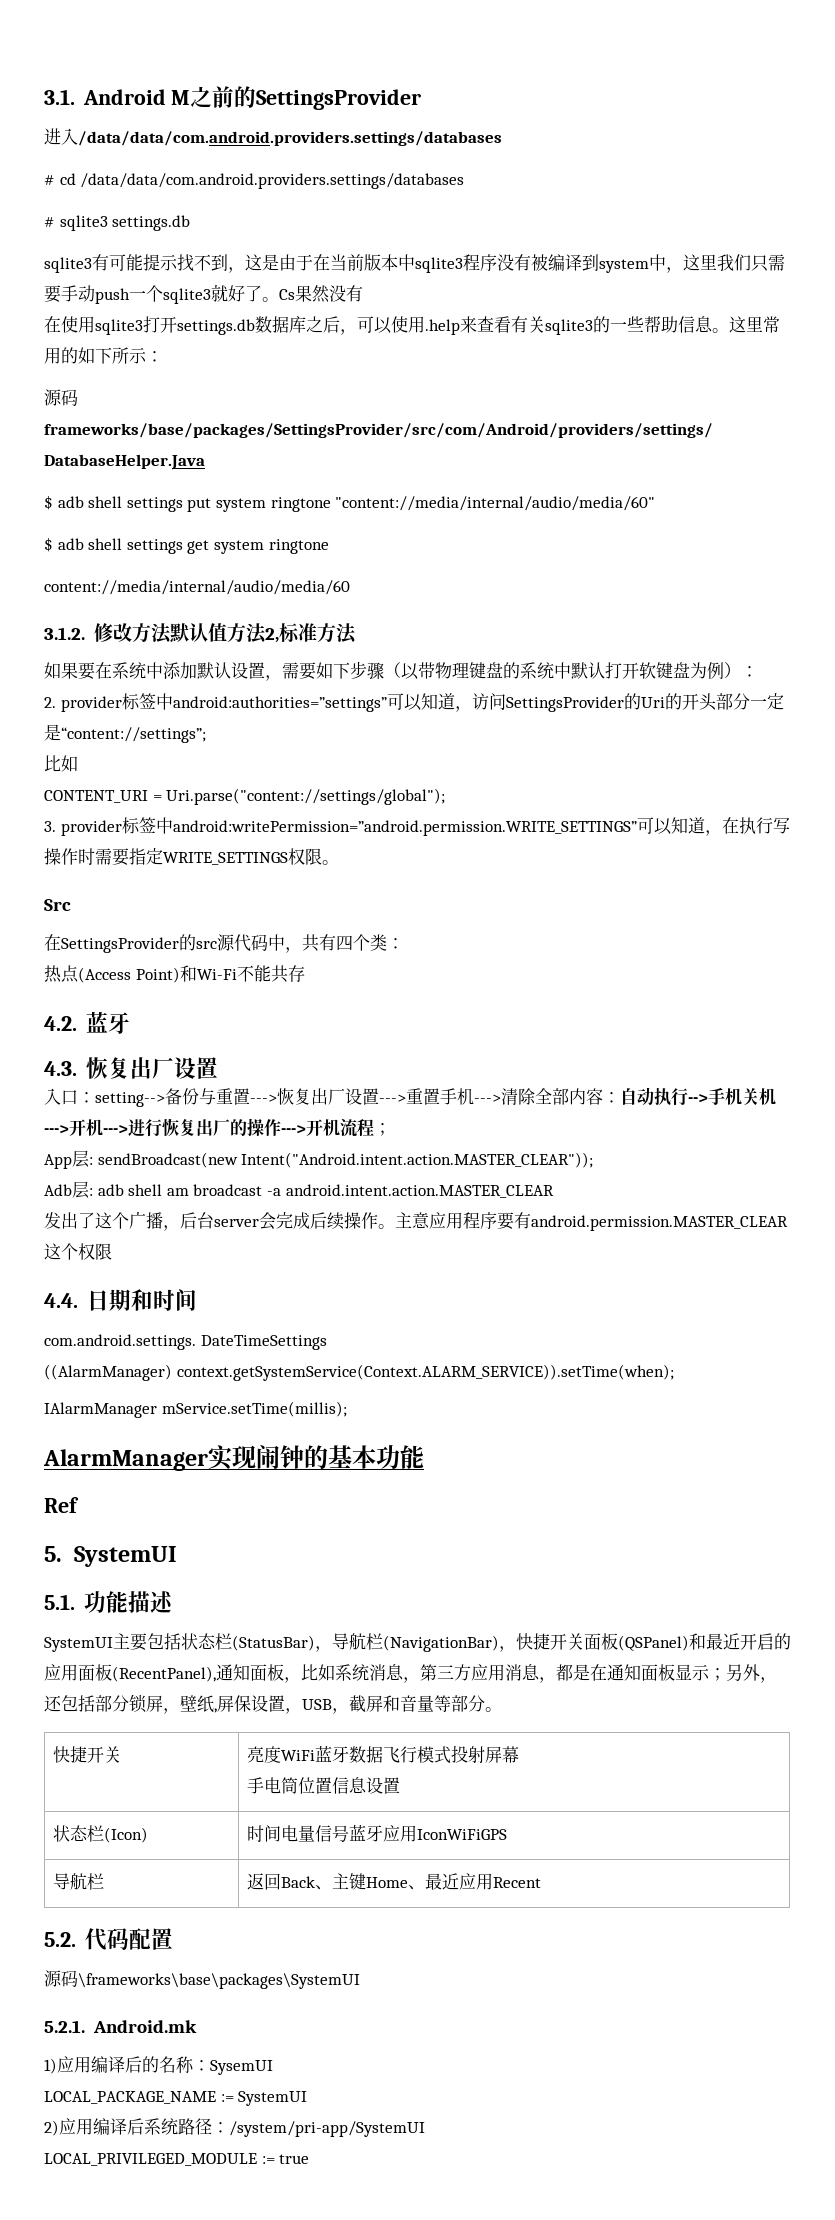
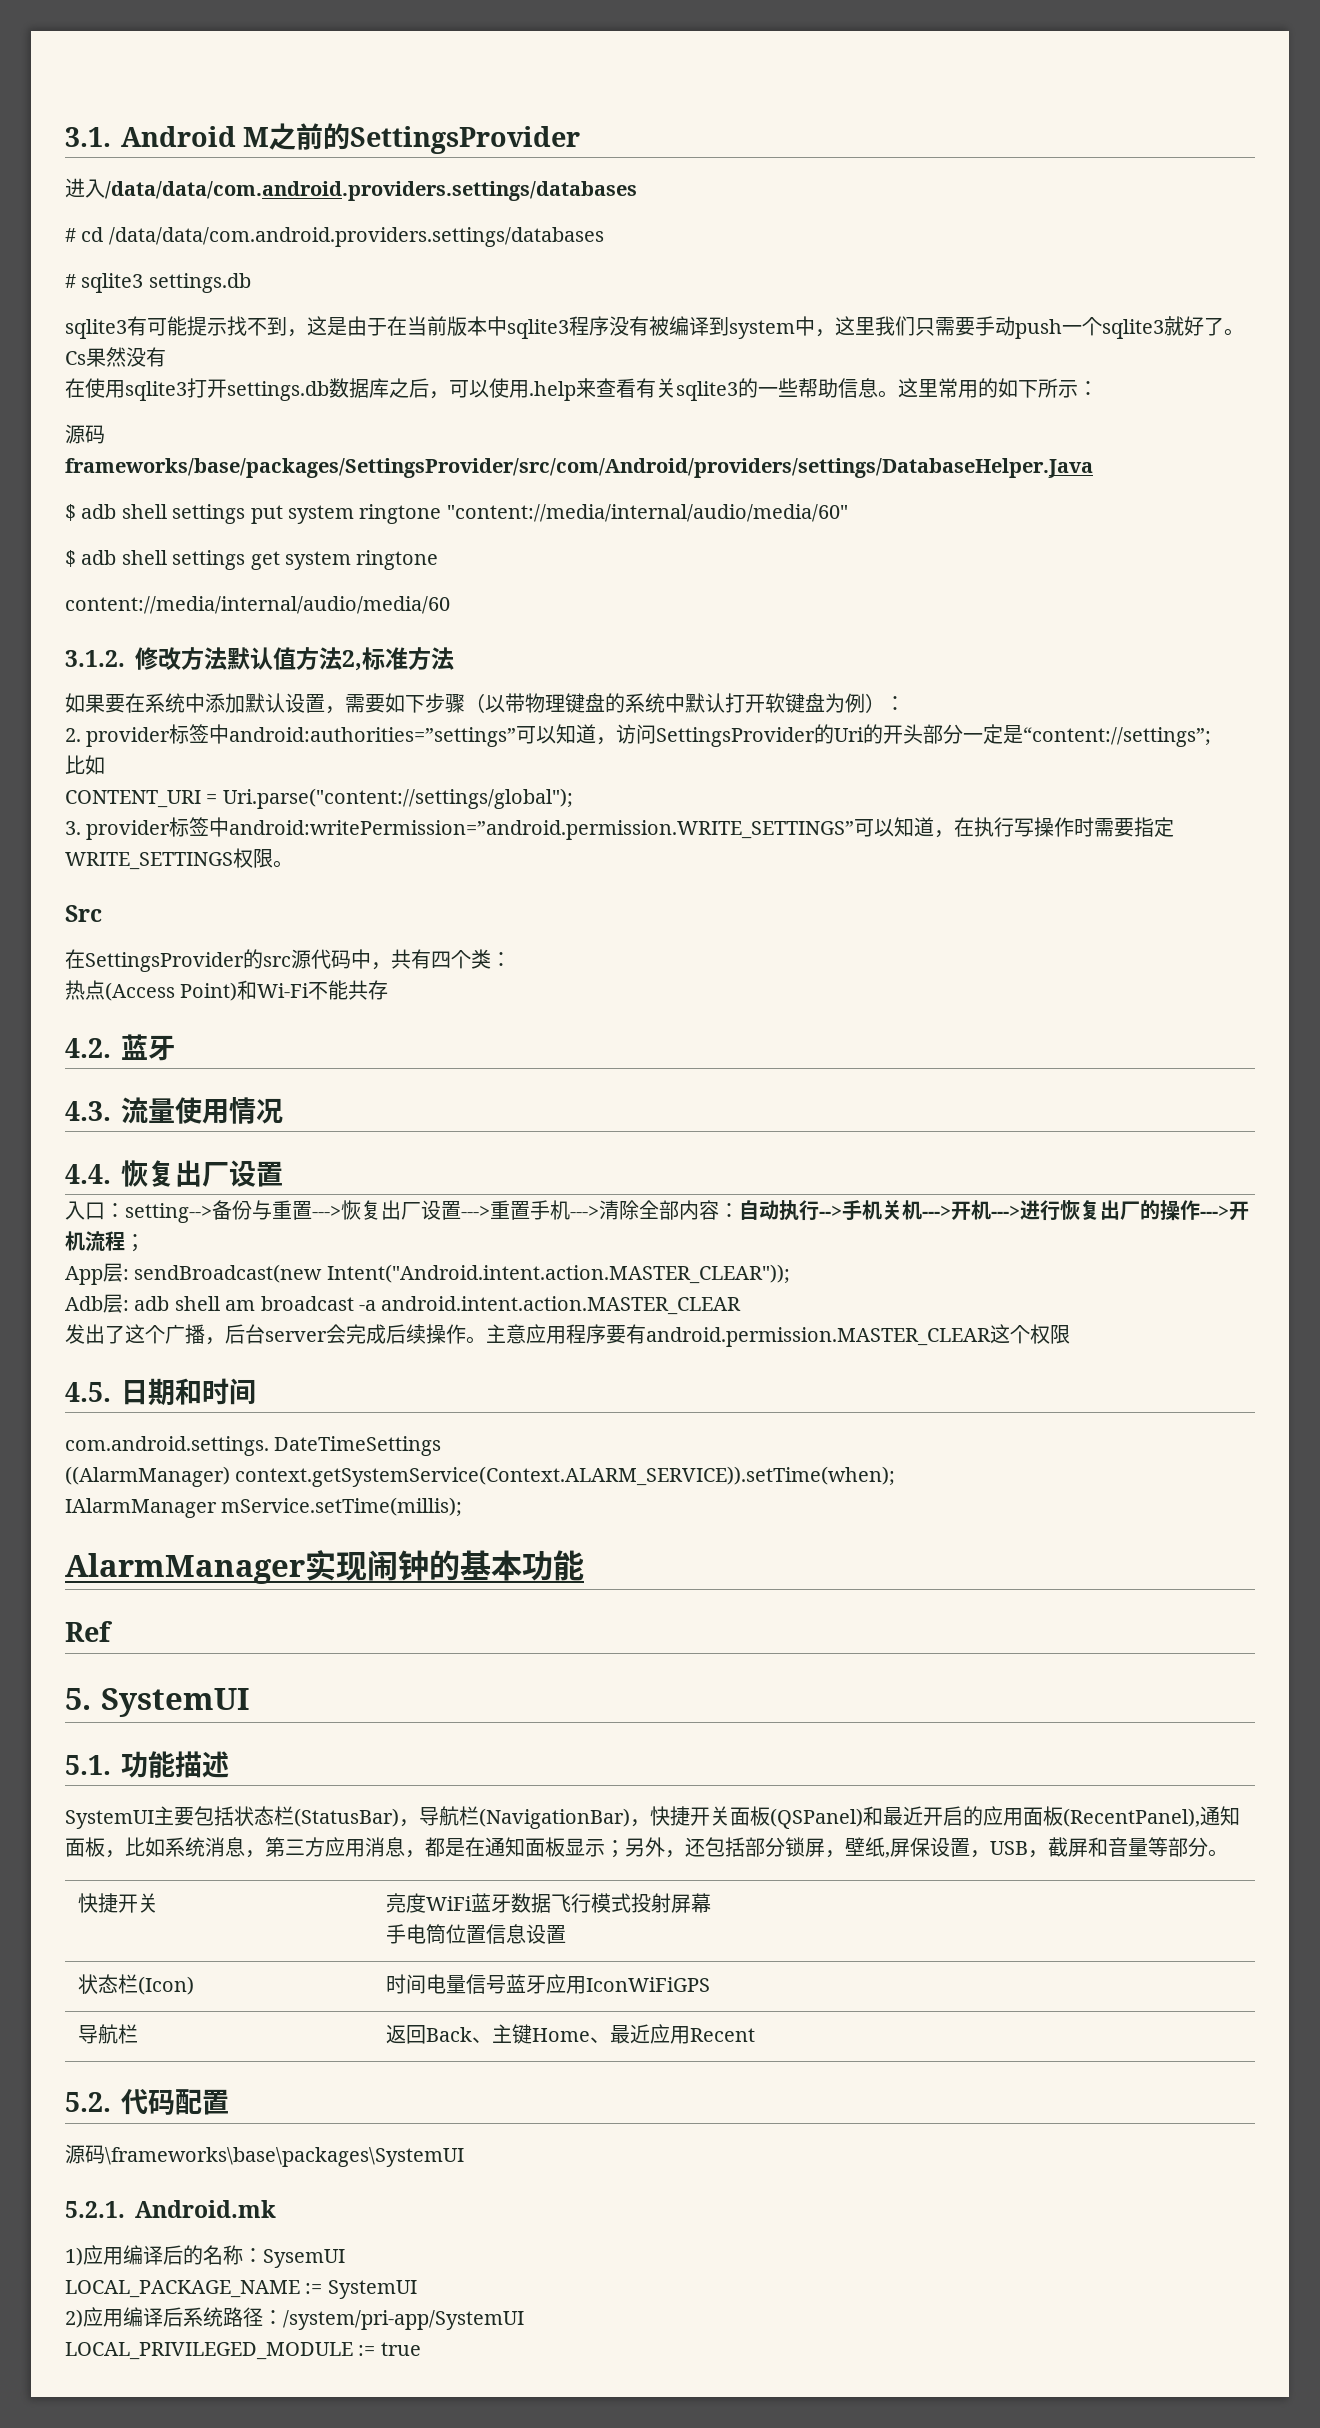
(77, 1068) none -> [121,1097,283,1124] [65,1164,111,1184] 流量使用情况 // 4.4.
[44,1293,78,1308] 4.4. -> [65,1382,111,1402] 4.5.

